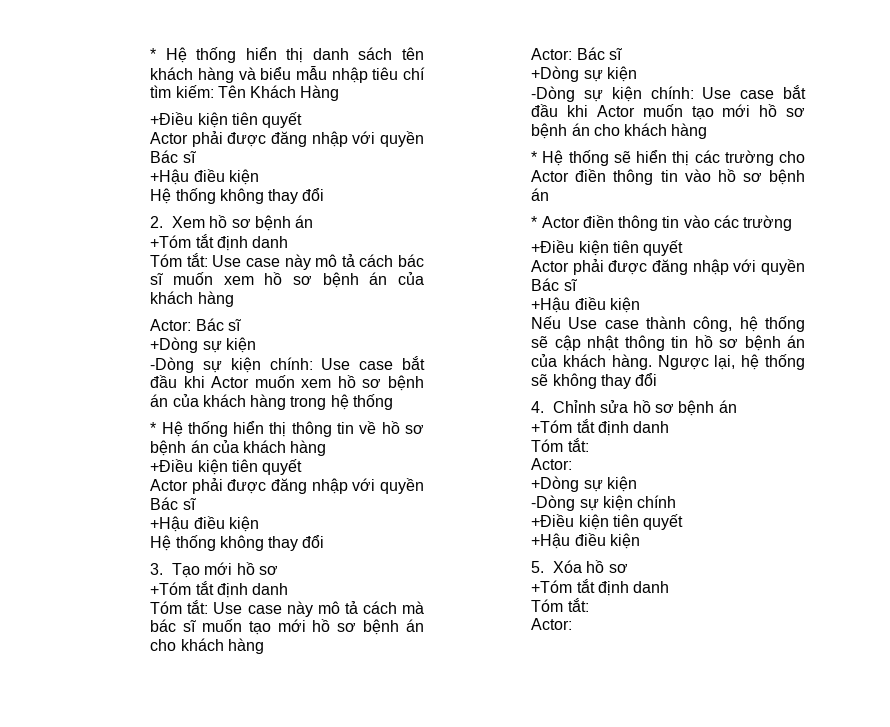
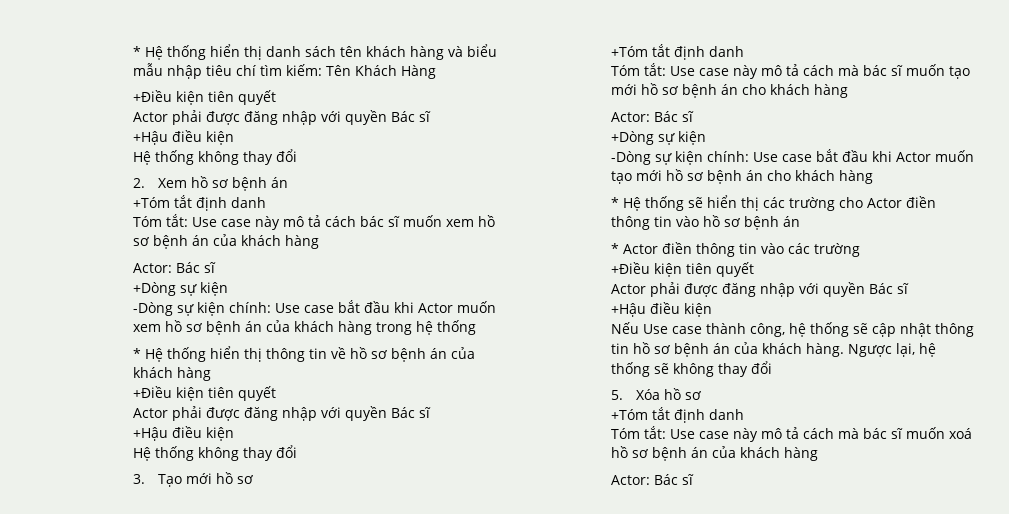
[531,400,737,416] [531,419,670,436] [531,438,589,452] [531,458,573,470] [531,476,637,492] [531,495,677,511] [531,514,684,530] [531,533,640,549] // 4. Chỉnh sửa hồ sơ bệnh án // +Tóm tắt định danh // Tóm tắt: // Actor: // +Dòng sự kiện // -Dòng sự kiện chính // +Điều kiện tiên quyết // +Hậu điều kiện -> (773, 367) none
[531,618,573,630] // Actor: -> [670,427,973,442] [611,446,819,461] [611,474,695,485] Use case này mô tả cách mà bác sĩ muốn xoá hồ sơ bệnh án của khách hàng // Actor: Bác sĩ

